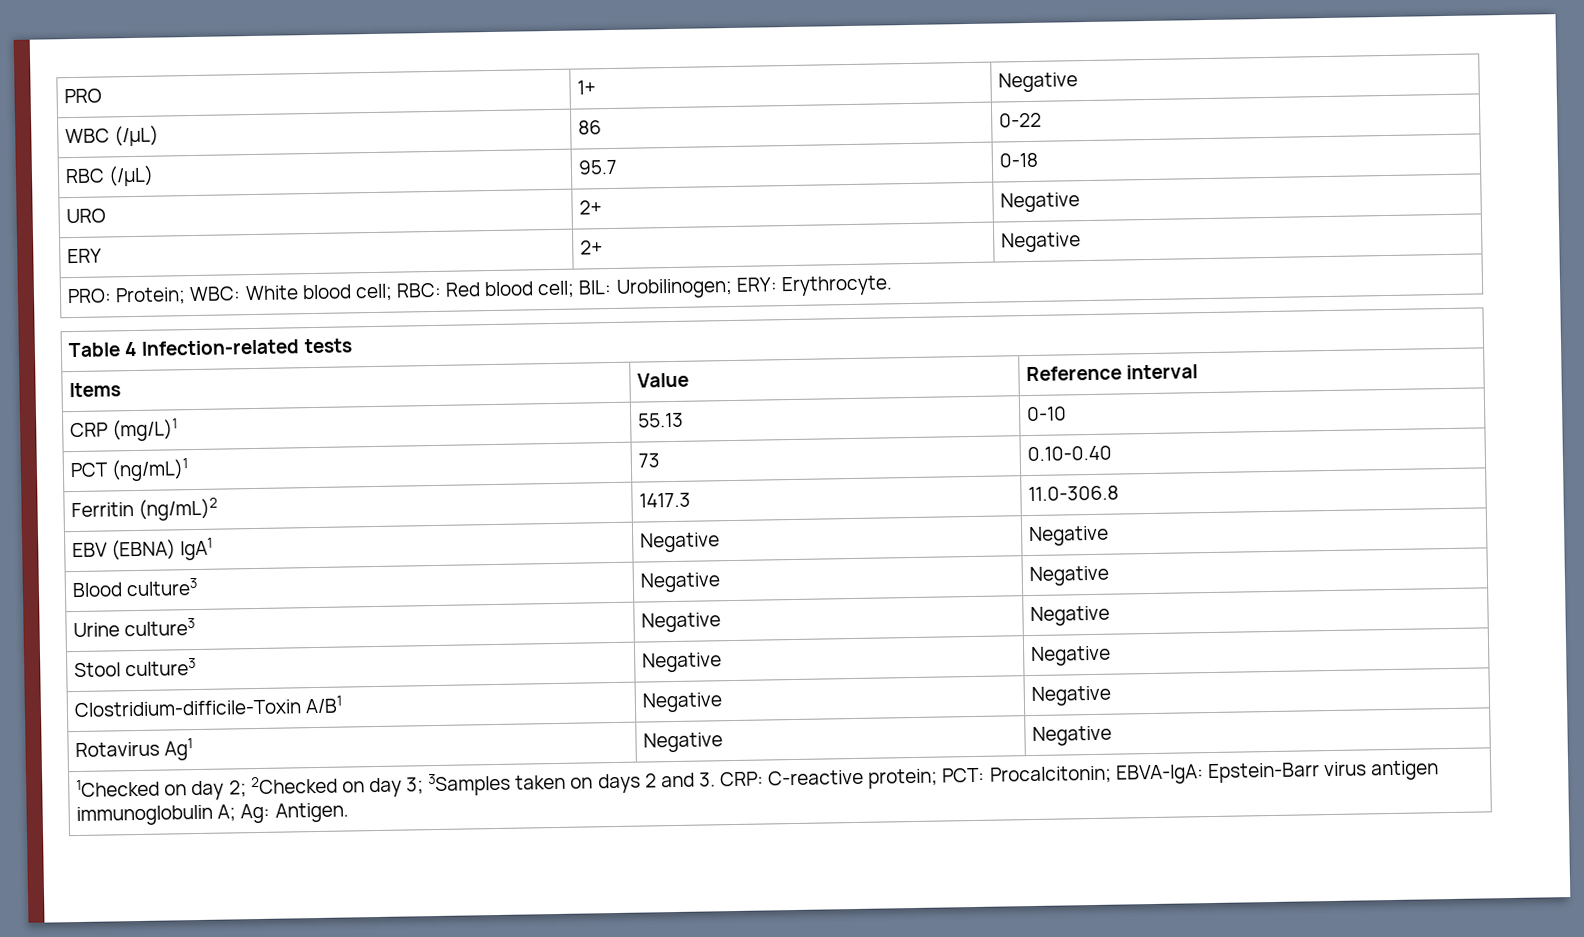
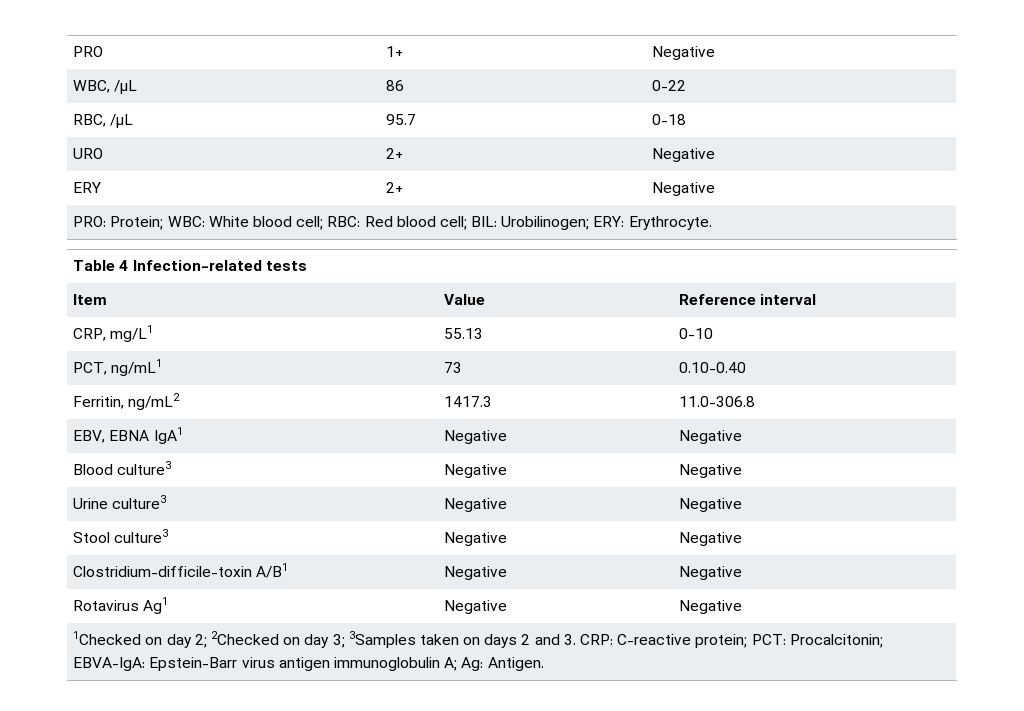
[65,125,160,147] WBC (/µL) -> [73,80,138,94] WBC, /µL
[65,165,155,187] RBC (/µL) -> [73,114,134,128] RBC, /µL
[69,382,122,398] Items -> [73,294,108,305] Item
[70,418,179,442] CRP (mg/L)1 -> [73,325,154,342] CRP, mg/L1
[70,458,190,482] PCT (ng/mL)1 -> [73,359,163,376] PCT, ng/mL1
[71,497,219,521] Ferritin (ng/mL)2 -> [73,393,181,410] Ferritin, ng/mL2
[72,539,177,561] EBV (EBNA) -> [73,430,150,443] EBV, EBNA
[74,699,303,718] Clostridium-difficile-Toxin -> [73,566,253,577] Clostridium-difficile-toxin

